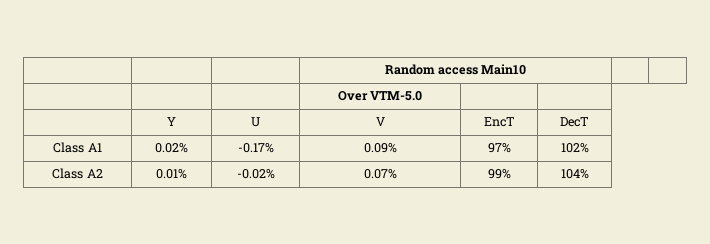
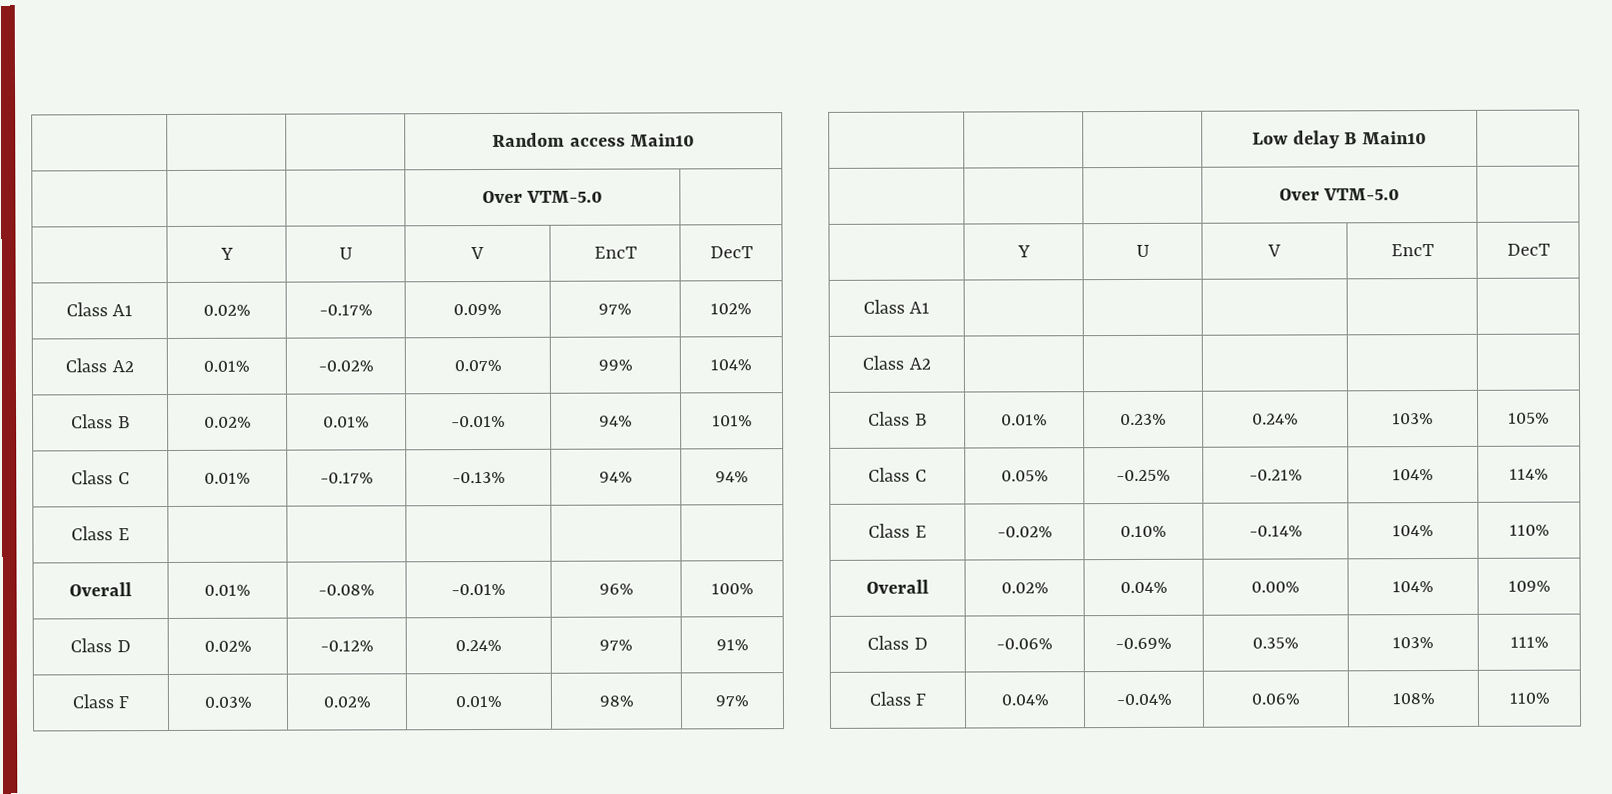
[337,91,423,101] | | // | | | Over VTM-5.0 | | -> [481,190,604,204] // | | | Over VTM-5.0 |
(589, 174) none -> [71,414,130,429] [203,416,252,428] [323,416,370,428] [451,415,506,428] [599,415,633,427] [711,415,753,427] [71,470,130,485] [203,472,251,484] [319,472,374,484] [451,471,506,484] [599,471,633,483] [715,471,749,483] [71,526,130,541] [69,582,132,597] [203,584,251,596] [318,584,375,596] [451,583,506,596] [598,583,634,595] [710,583,754,595] [70,638,131,653] [203,640,252,652] [319,640,374,652] [455,639,502,652] [599,639,633,651] [715,639,749,651] [71,694,130,709] [203,696,252,708] [322,696,371,708] [455,695,502,708] [598,695,634,707] [715,695,749,707] [1252,130,1427,149] [1278,188,1401,201] [1016,245,1031,258] [1135,244,1150,257] [1267,244,1281,257] [1390,244,1434,257] [1506,243,1550,256] [862,299,931,314] [862,355,931,370] [868,411,927,426] [1001,414,1048,426] [1120,413,1167,426] [1252,413,1299,425] [1392,413,1434,425] [1508,412,1550,424] [868,467,927,482] [1000,470,1049,482] [1116,469,1171,482] [1248,469,1303,481] [1392,469,1434,481] [1509,468,1549,480] [868,523,927,538] [996,526,1053,538] [1120,525,1167,538] [1248,525,1303,537] [1392,525,1434,537] [1508,524,1550,536] [866,579,929,594] [1000,582,1049,594] [1119,581,1168,594] [1251,581,1300,593] [1392,581,1434,593] [1507,580,1551,592] [867,635,928,650] [996,638,1053,650] [1115,637,1172,650] [1252,637,1299,649] [1392,637,1434,649] [1509,636,1549,648] [868,691,927,706] [1000,694,1049,706] [1115,693,1172,706] [1251,693,1300,705] [1391,693,1435,705] [1508,692,1550,704] // Class B | 0.02% | 0.01% | -0.01% | 94% | 101% // Class C | 0.01% | -0.17% | -0.13% | 94% | 94% // Class E | | | | | // Overall | 0.01% | -0.08% | -0.01% | 96% | 100% // Class D | 0.02% | -0.12% | 0.24% | 97% | 91% // Class F | 0.03% | 0.02% | 0.01% | 98% | 97% // | | | Low delay B Main10 | // | | | Over VTM-5.0 | // | Y | U | V | EncT | DecT // Class A1 | | | | | // Class A2 | | | | | // Class B | 0.01% | 0.23% | 0.24% | 103% | 105% // Class C | 0.05% | -0.25% | -0.21% | 104% | 114% // Class E | -0.02% | 0.10% | -0.14% | 104% | 110% // Overall | 0.02% | 0.04% | 0.00% | 104% | 109% // Class D | -0.06% | -0.69% | 0.35% | 103% | 111% // Class F | 0.04% | -0.04% | 0.06% | 108% | 110%

